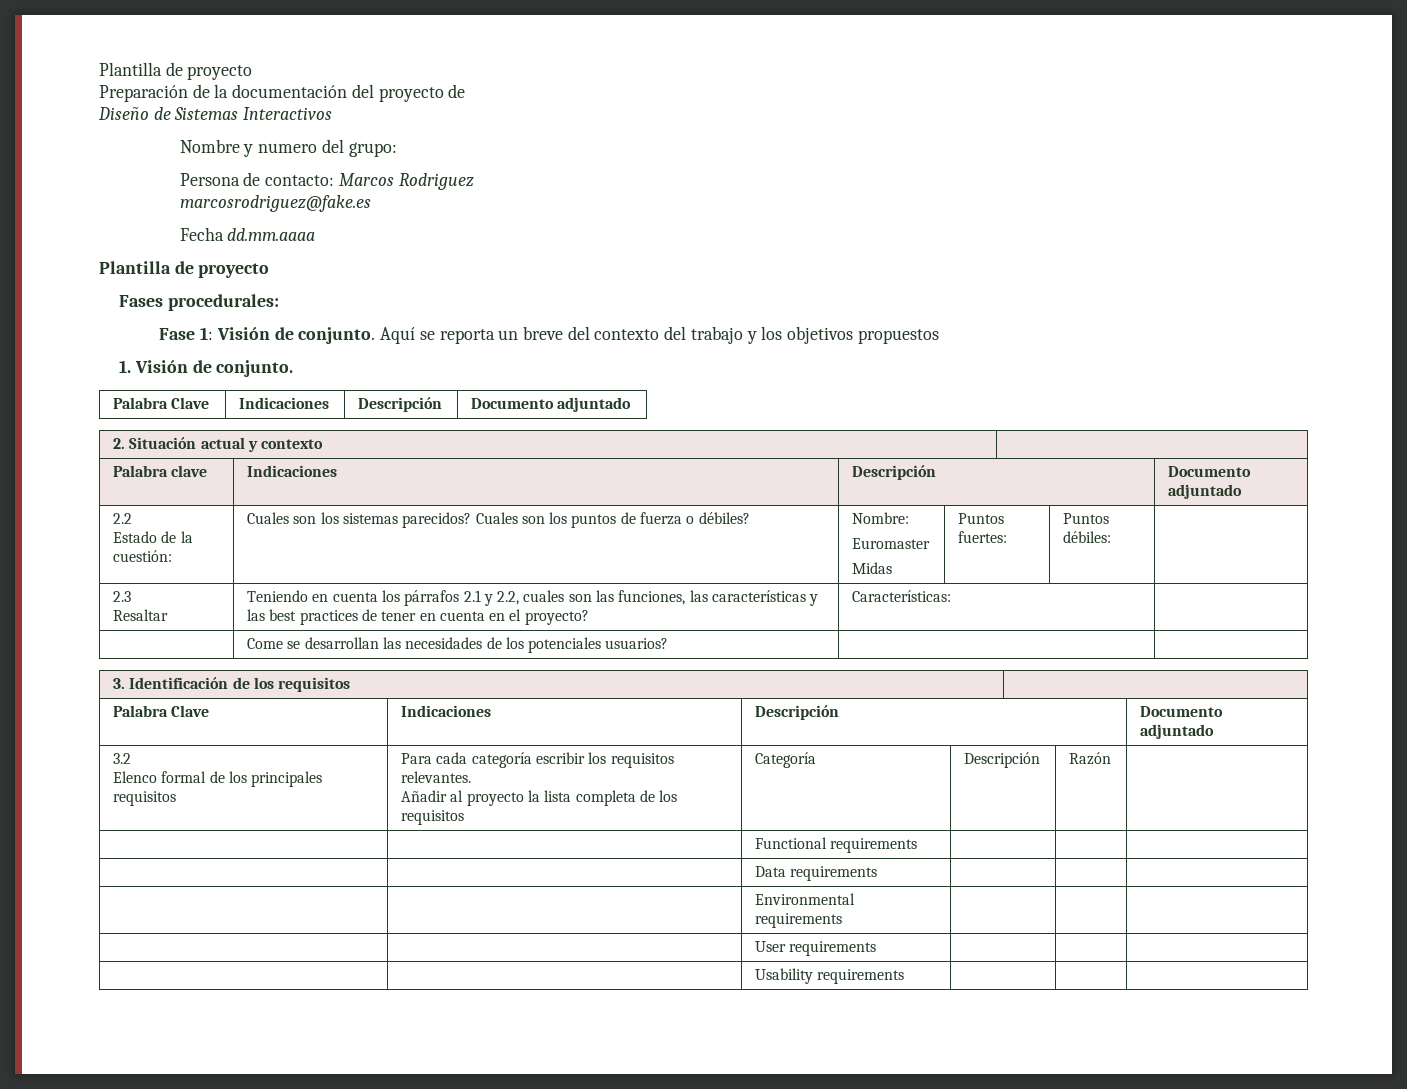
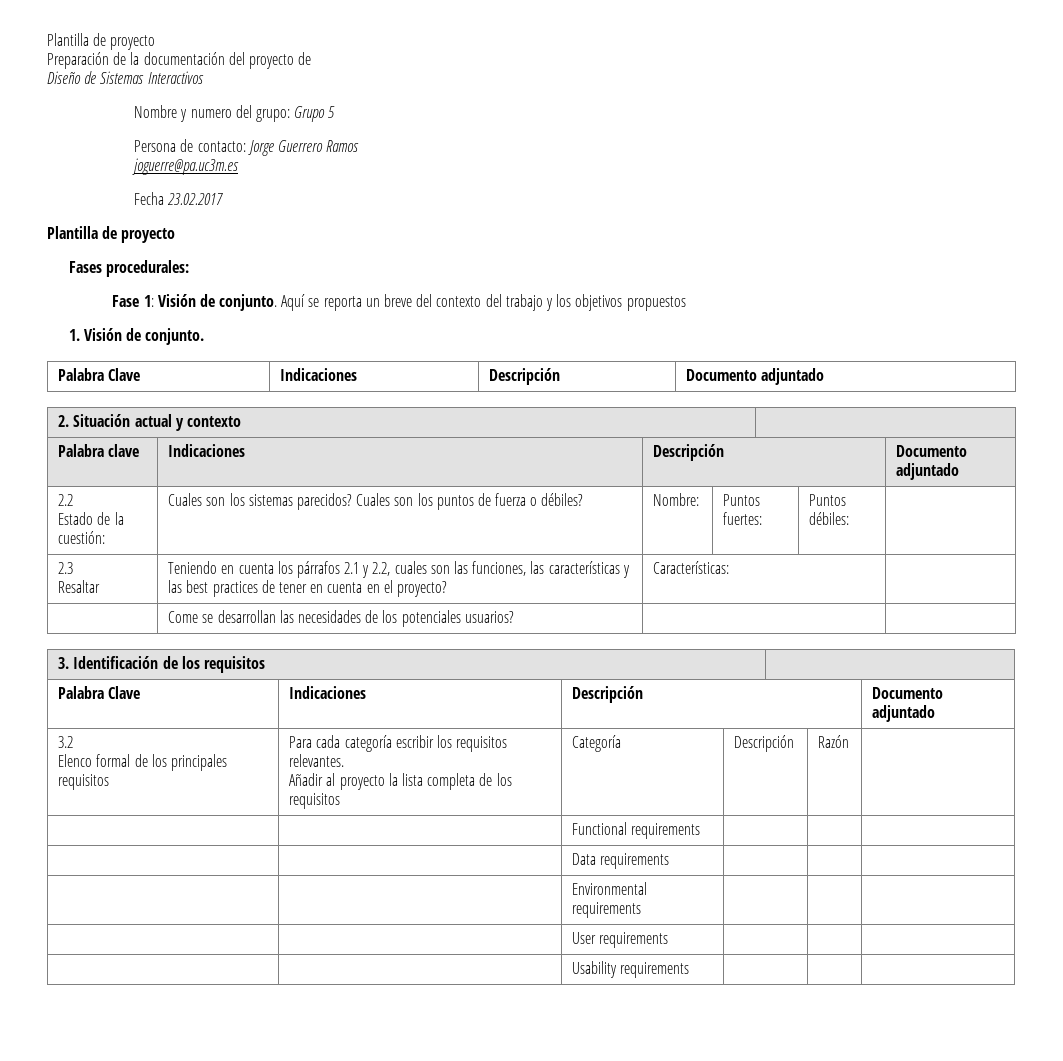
(397, 149) none -> [294,106,336,122] Grupo 5
[338,173,474,190] [179,195,371,212] Marcos Rodriguez // marcosrodriguez@fake.es -> [247,140,360,156] [132,158,240,175] Jorge Guerrero Ramos // joguerre@pa.uc3m.es
[227,228,316,241] dd.mm.aaaa -> [167,193,224,205] 23.02.2017
[851,538,930,549] [851,562,892,574] // Euromaster // Midas -> (700, 499) none

